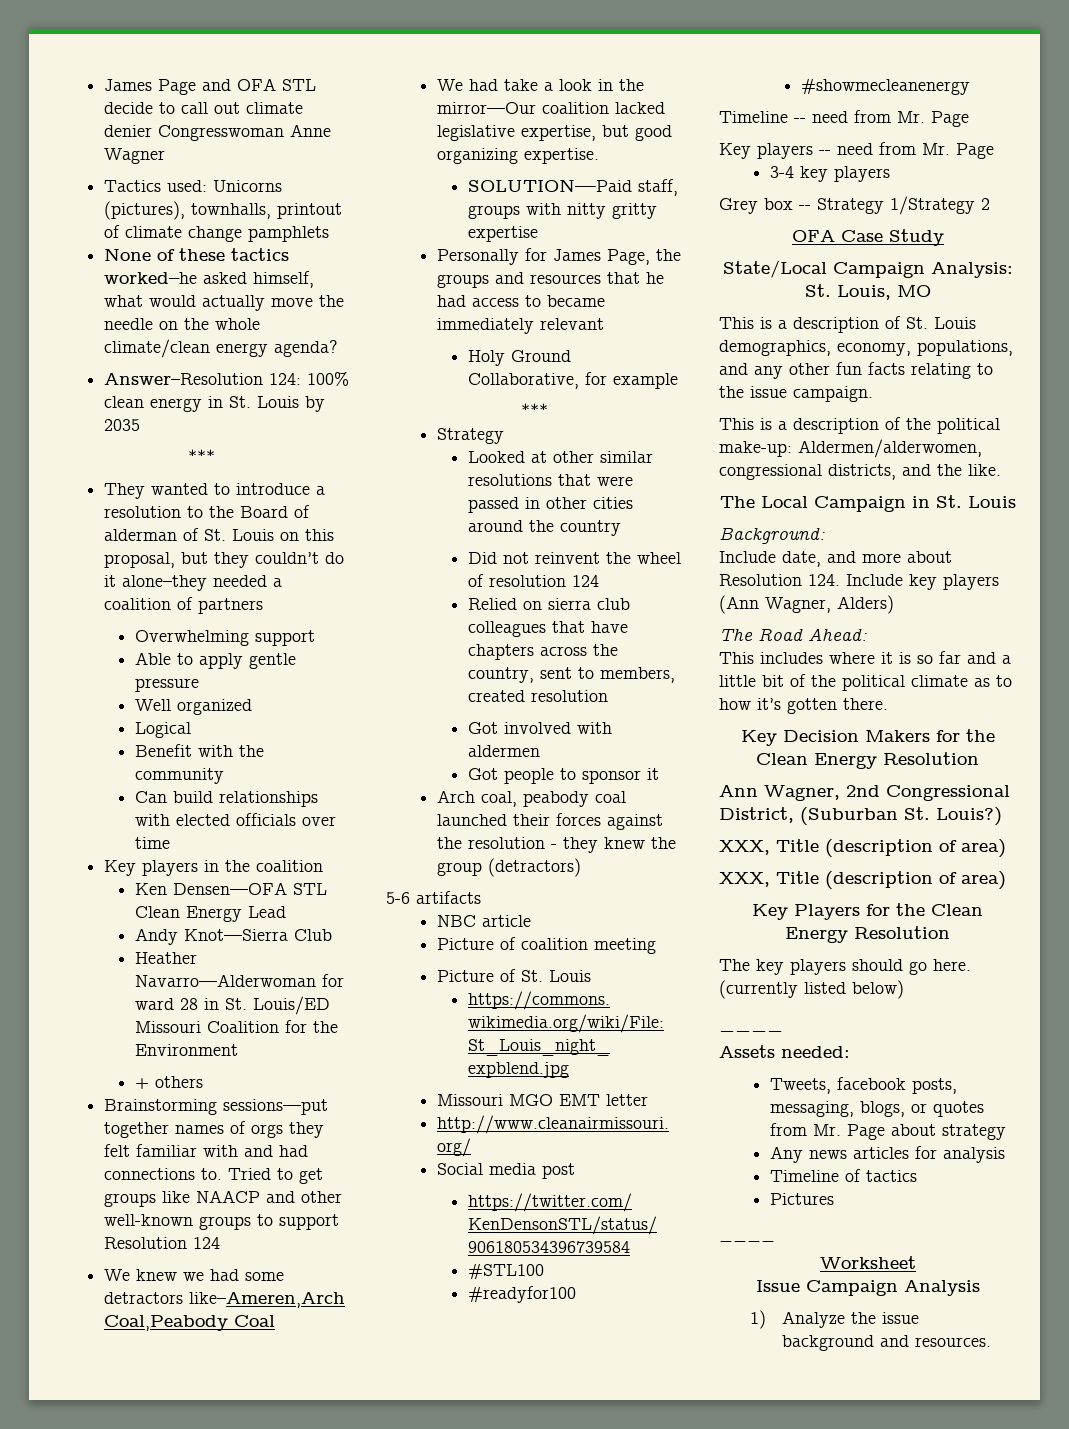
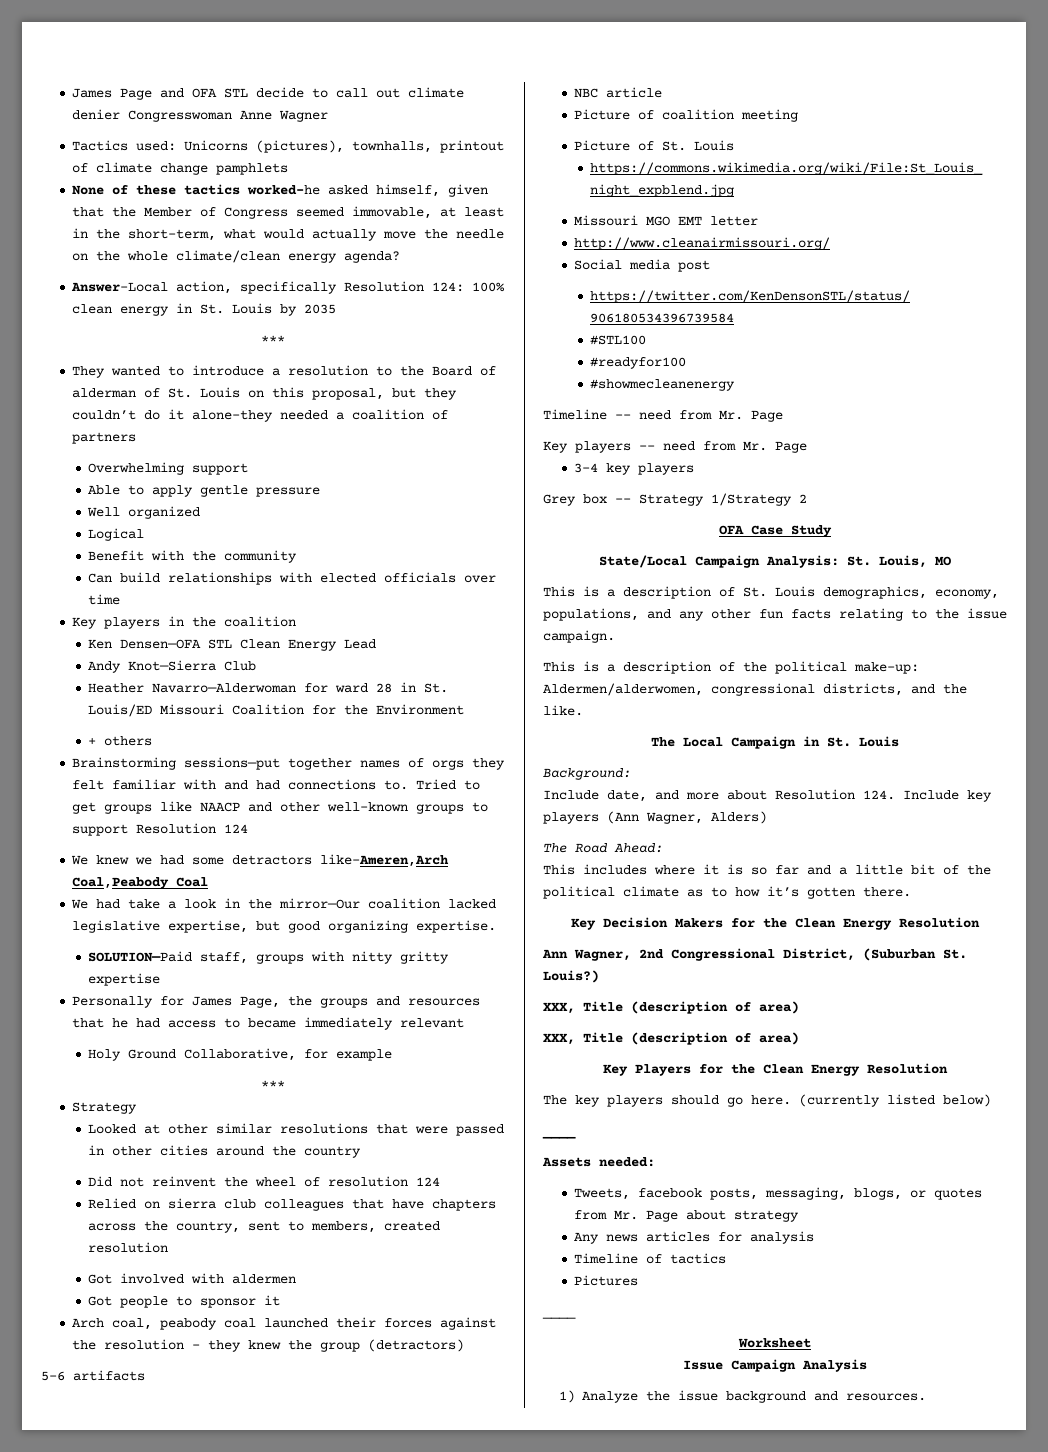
(314, 279) none -> [448,184,489,197] [72,206,505,219] [72,228,217,241] given that the Member of Congress seemed immovable, at least in the short-term,
[103,373,263,385] Answer–Resolution -> [71,281,425,294] Answer–Local action, specifically Resolution

